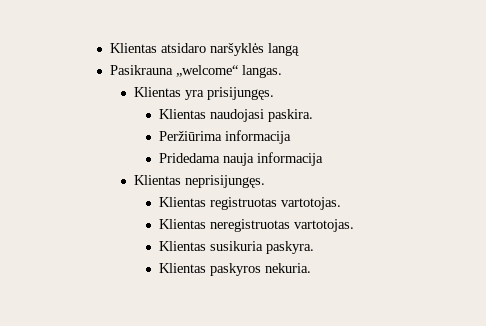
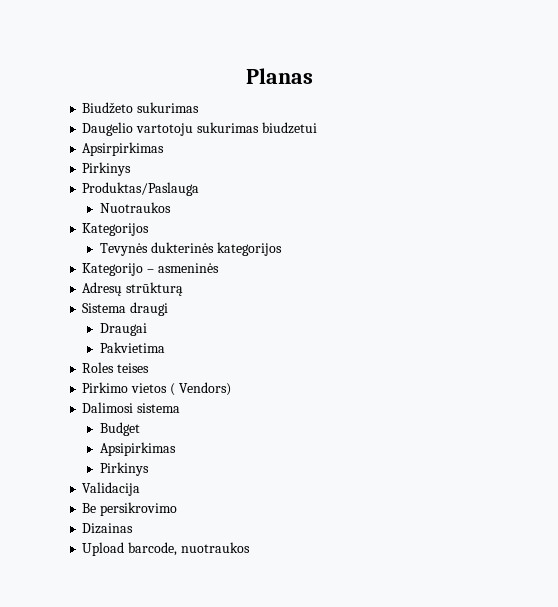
[109,43,299,56] [109,65,282,78] [134,87,275,100] [158,109,313,122] [158,130,291,144] [158,152,323,166] [134,175,266,188] [158,197,341,210] [158,219,354,232] [158,241,314,254] [158,263,311,276] Klientas atsidaro naršyklės langą // Pasikrauna „welcome“ langas. // Klientas yra prisijungęs. // Klientas naudojasi paskira. // Peržiūrima informacija // Pridedama nauja informacija // Klientas neprisijungęs. // Klientas registruotas vartotojas. // Klientas neregistruotas vartotojas. // Klientas susikuria paskyra. // Klientas paskyros nekuria. -> [245,68,313,84] [82,102,199,114] [82,122,317,136] [82,142,165,156] [82,162,132,176] [82,182,200,196] [100,202,172,213] [82,223,150,236] [100,242,282,256] [82,263,219,276] [82,282,183,296] [82,302,168,316] [100,323,148,336] [100,342,166,353] [82,362,149,373] [82,382,231,396] [82,402,180,413] [100,422,141,436] [100,442,177,456] [100,462,150,476] [82,482,141,496] [82,502,177,516] [82,523,134,534] [82,542,250,556] Planas // Biudžeto sukurimas // Daugelio vartotoju sukurimas biudzetui // Apsirpirkimas // Pirkinys // Produktas/Paslauga // Nuotraukos // Kategorijos // Tevynės dukterinės kategorijos // Kategorijo – asmeninės // Adresų strūkturą // Sistema draugi // Draugai // Pakvietima // Roles teises // Pirkimo vietos ( Vendors) // Dalimosi sistema // Budget // Apsipirkimas // Pirkinys // Validacija // Be persikrovimo // Dizainas // Upload barcode, nuotraukos

